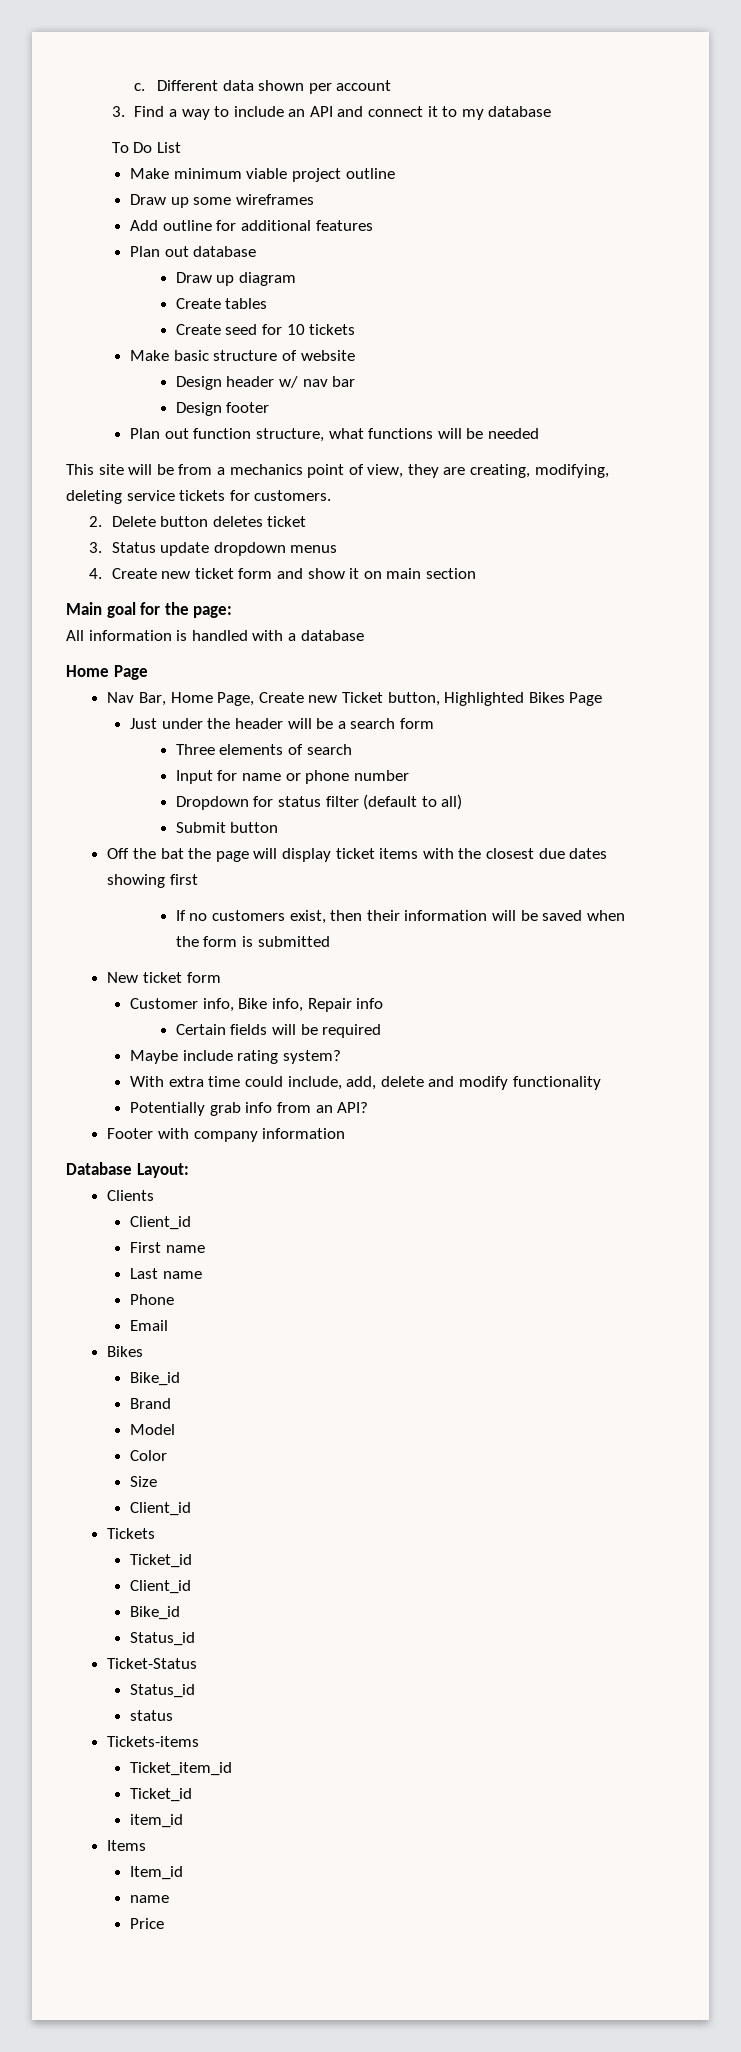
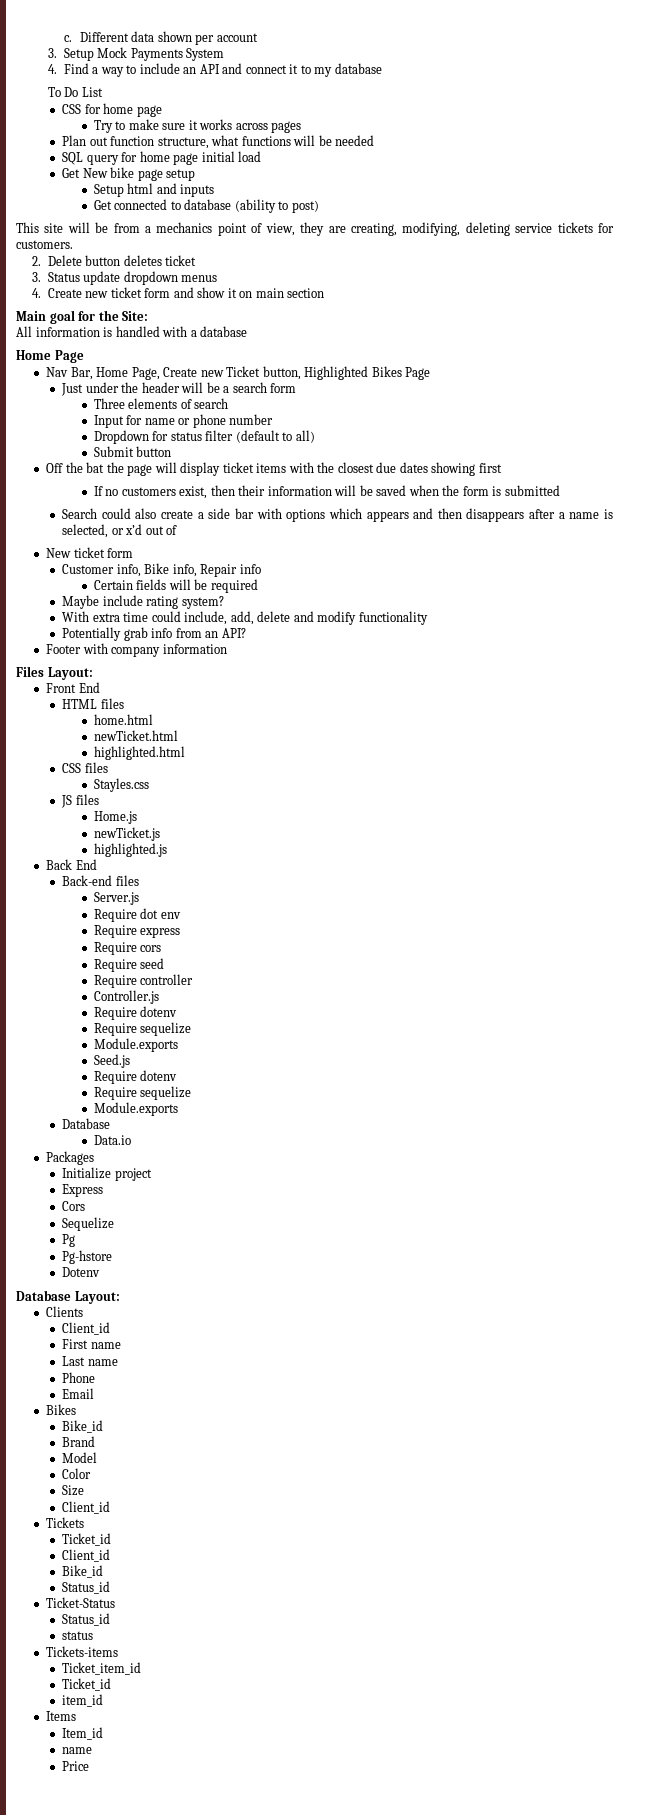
(125, 111) none -> [63,47,225,61] [47,64,57,74] Setup Mock Payments System // 4.
[130,168,395,182] [130,194,315,208] [130,220,373,231] [130,246,257,257] [175,272,296,286] [175,298,268,309] [175,324,356,335] [130,350,355,361] [175,376,356,390] [175,402,270,416] Make minimum viable project outline // Draw up some wireframes // Add outline for additional features // Plan out database // Draw up diagram // Create tables // Create seed for 10 tickets // Make basic structure of website // Design header w/ nav bar // Design footer -> [62,103,162,117] [93,119,302,133] CSS for home page // Try to make sure it works across pages
(539, 433) none -> [62,151,262,165] [62,167,196,181] [93,183,215,197] [93,199,319,213] // SQL query for home page initial load // Get New bike page setup // Setup html and inputs // Get connected to database (ability to post)
[193,606,233,618] page: -> [122,311,149,321] Site:
(330, 941) none -> [62,508,613,522] [62,524,178,538] // Search could also create a side bar with options which appears and then disappears after a name is selected, or x’d out of
(346, 1133) none -> [16,666,93,680] [46,682,100,693] [62,698,124,709] [93,714,153,725] [93,730,178,741] [93,746,185,760] [62,762,108,773] [93,778,149,792] [61,794,99,808] [93,811,137,824] [93,827,160,841] [93,843,167,857] [46,859,97,870] [62,875,139,886] [93,892,139,905] [93,908,181,922] [93,925,181,938] [93,942,162,955] [93,958,165,972] [93,974,194,988] [93,990,159,1004] [93,1006,178,1020] [93,1022,192,1036] [93,1038,178,1052] [93,1054,130,1068] [93,1070,178,1084] [93,1086,192,1100] [93,1102,178,1116] [62,1118,111,1129] [93,1135,131,1145] [46,1151,95,1165] [62,1167,152,1181] [62,1184,104,1197] [62,1201,86,1211] [62,1217,115,1231] [62,1234,76,1247] [62,1250,113,1264] [62,1267,101,1277] // Files Layout: // Front End // HTML files // home.html // newTicket.html // highlighted.html // CSS files // Stayles.css // JS files // Home.js // newTicket.js // highlighted.js // Back End // Back-end files // Server.js // Require dot env // Require express // Require cors // Require seed // Require controller // Controller.js // Require dotenv // Require sequelize // Module.exports // Seed.js // Require dotenv // Require sequelize // Module.exports // Database // Data.io // Packages // Initialize project // Express // Cors // Sequelize // Pg // Pg-hstore // Dotenv

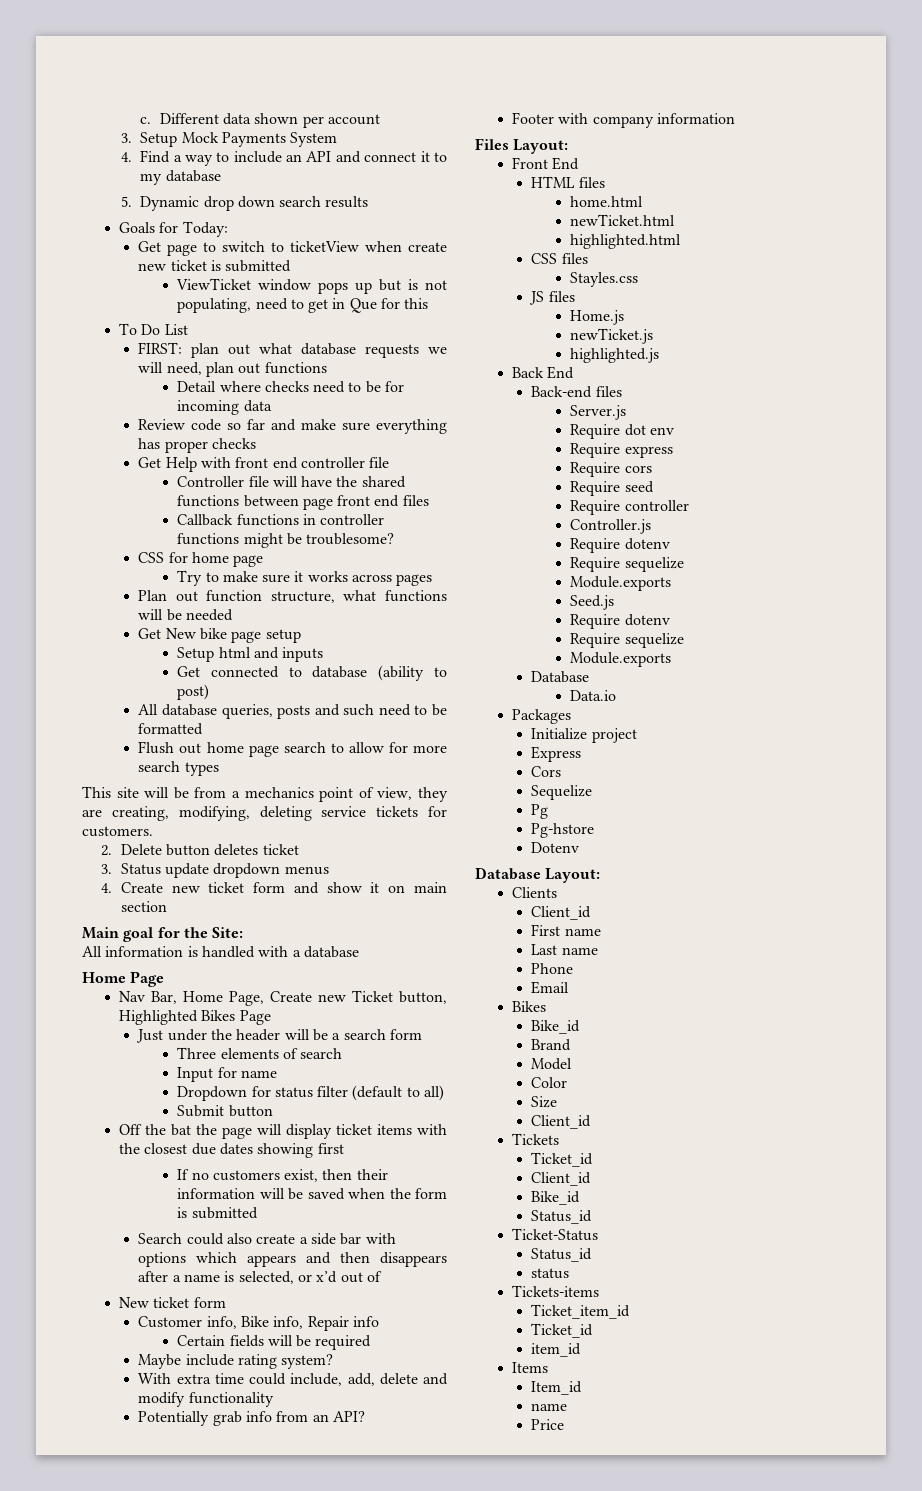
[47,87,103,97] To Do List -> [120,196,369,211] [119,221,228,237] [138,241,448,256] [138,260,292,272] [176,278,448,294] [177,298,429,313] [119,323,188,335] [138,342,447,358] [138,362,327,377] [177,381,405,393] [177,400,272,415] [138,419,448,434] [138,438,257,453] [138,457,390,472] [177,476,406,488] [177,495,429,510] [177,514,385,526] [177,533,395,548] 5. Dynamic drop down search results // Goals for Today: // Get page to switch to ticketView when create new ticket is submitted // ViewTicket window pops up but is not populating, need to get in Que for this // To Do List // FIRST: plan out what database requests we will need, plan out functions // Detail where checks need to be for incoming data // Review code so far and make sure everything has proper checks // Get Help with front end controller file // Controller file will have the shared functions between page front end files // Callback functions in controller functions might be troublesome?
[62,151,262,165] // SQL query for home page initial load -> (234, 615) none
(319, 206) none -> [138,704,447,719] [138,723,204,735] [138,741,447,757] [138,761,219,776] // All database queries, posts and such need to be formatted // Flush out home page search to allow for more search types
[178,414,274,428] or phone number -> (277, 1074) none

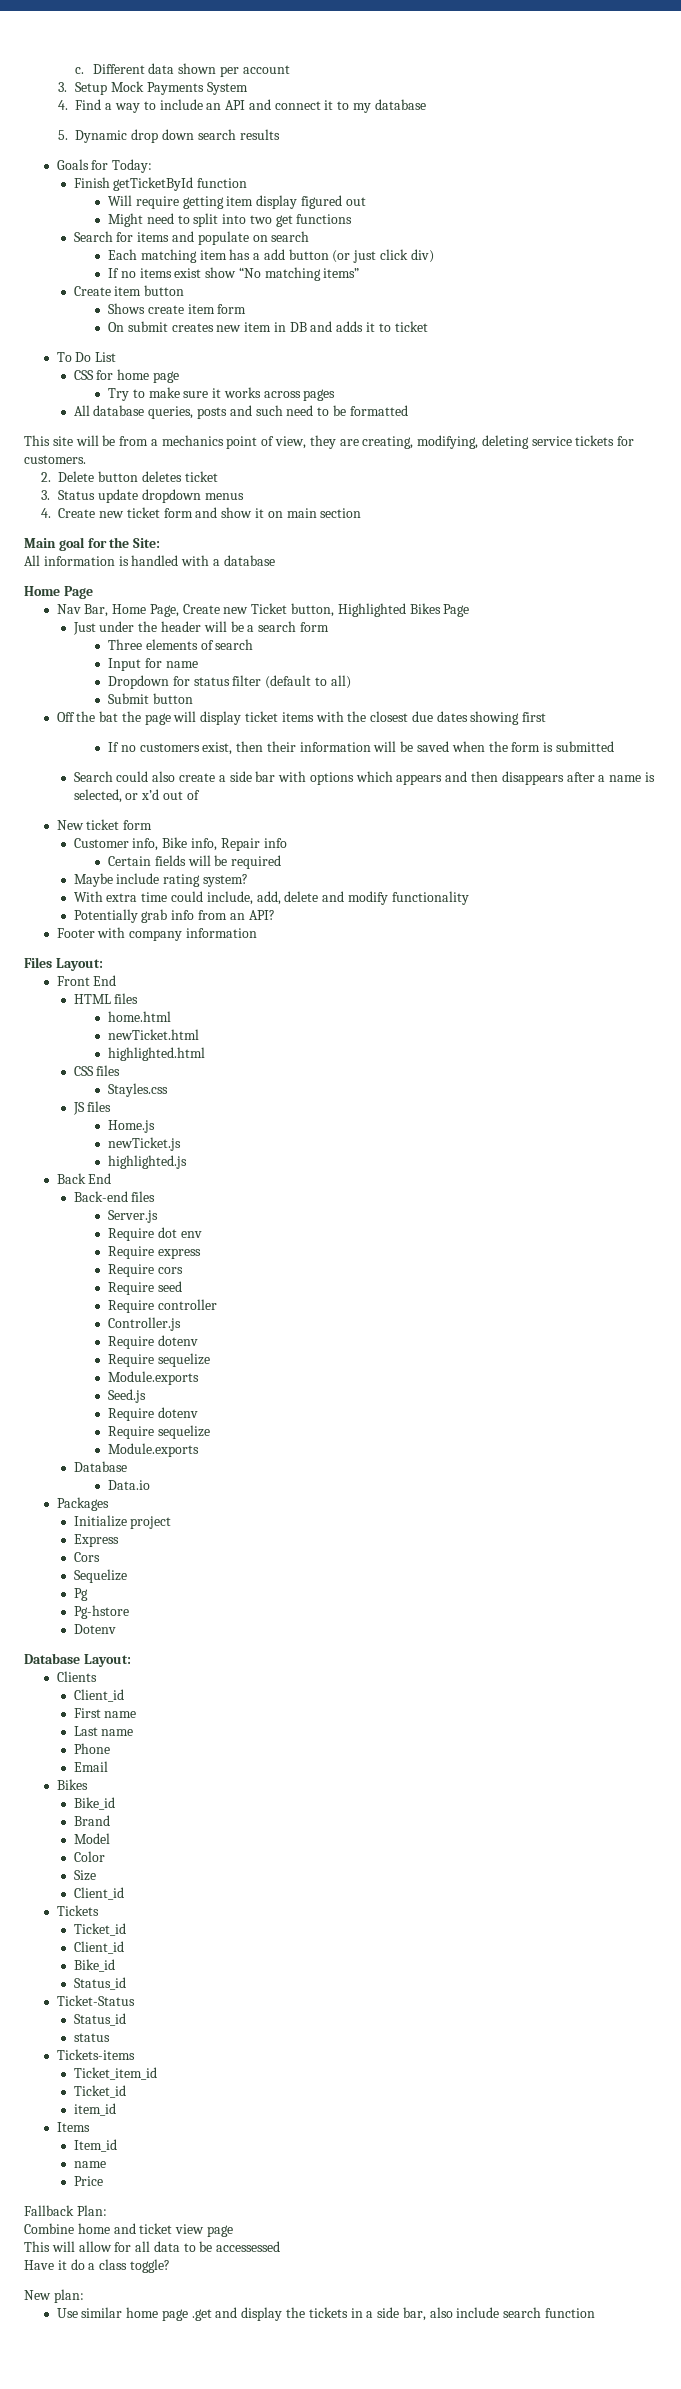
[138,241,448,256] [138,260,292,272] [176,278,448,294] [177,298,429,313] [119,323,188,335] [138,342,447,358] [138,362,327,377] [177,381,405,393] [177,400,272,415] [138,419,448,434] [138,438,257,453] [138,457,390,472] [177,476,406,488] [177,495,429,510] [177,514,385,526] [177,533,395,548] Get page to switch to ticketView when create new ticket is submitted // ViewTicket window pops up but is not populating, need to get in Que for this // To Do List // FIRST: plan out what database requests we will need, plan out functions // Detail where checks need to be for incoming data // Review code so far and make sure everything has proper checks // Get Help with front end controller file // Controller file will have the shared functions between page front end files // Callback functions in controller functions might be troublesome? -> [73,177,248,191] [107,195,366,209] [107,213,353,227] [73,231,310,245] [107,249,434,263] [107,267,360,281] [73,285,185,296] [107,303,247,314] [107,321,428,332] [56,352,117,362] Finish getTicketById function // Will require getting item display figured out // Might need to split into two get functions // Search for items and populate on search // Each matching item has a add button (or just click div) // If no items exist show “No matching items” // Create item button // Shows create item form // On submit creates new item in DB and adds it to ticket // To Do List
[138,590,448,603] [138,609,234,621] [138,628,301,643] [177,647,324,662] [177,665,447,681] [177,684,210,700] // Plan out function structure, what functions will be needed // Get New bike page setup // Setup html and inputs // Get connected to database (ability to post) -> (336, 395) none
[138,741,447,757] [138,761,219,776] // Flush out home page search to allow for more search types -> (408, 410) none
(565, 1424) none -> [24,2205,107,2216] [24,2223,233,2237] [24,2241,281,2252] [24,2259,170,2273] [24,2289,84,2303] [56,2307,596,2321] // Fallback Plan: // Combine home and ticket view page // This will allow for all data to be accessessed // Have it do a class toggle? // New plan: // Use similar home page .get and display the tickets in a side bar, also include search function

